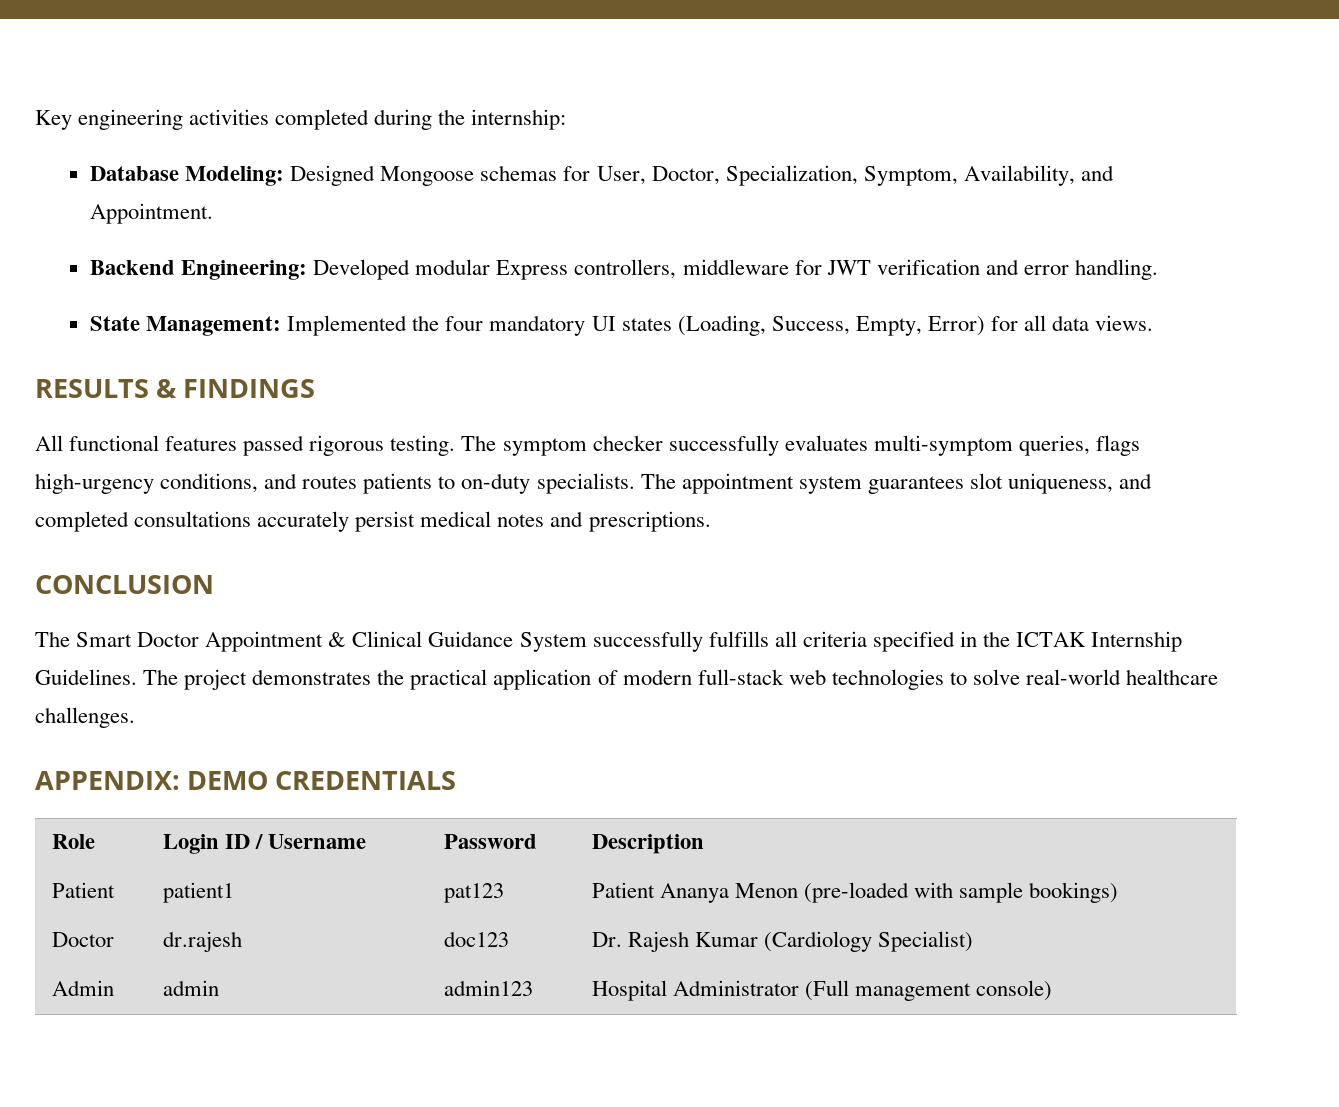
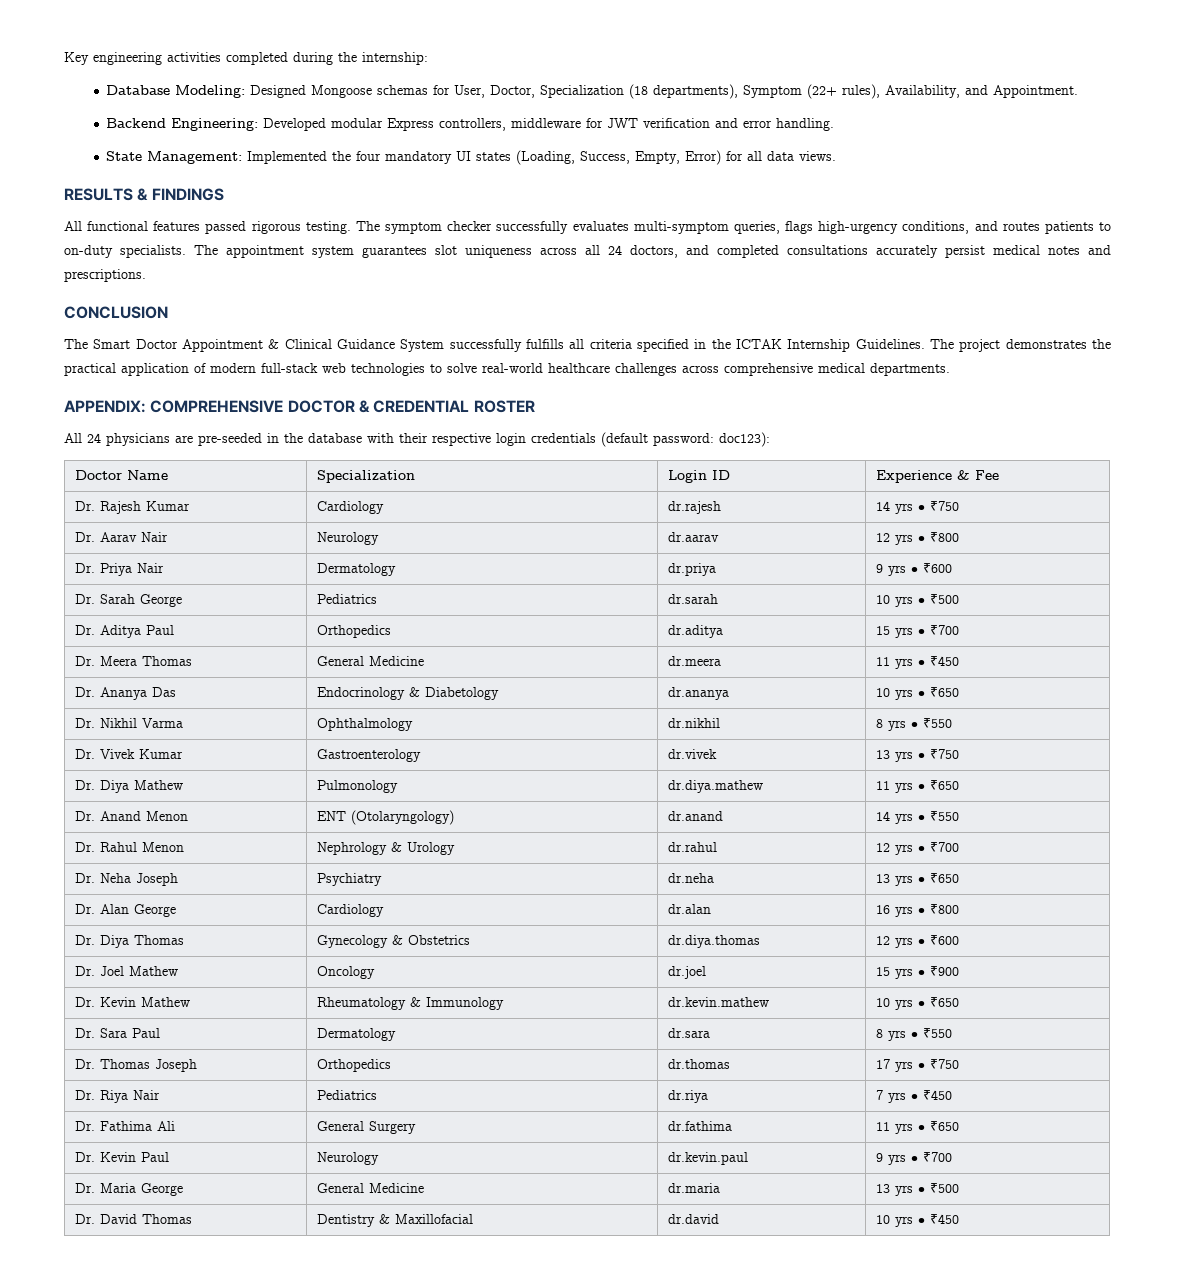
[725,165,958,186] Specialization, Symptom, -> [540,84,881,99] Specialization (18 departments), Symptom (22+ rules),
[1007,473,1113,494] uniqueness, -> [465,245,678,258] uniqueness across all 24 doctors,
[35,707,135,728] [35,771,457,790] [51,834,95,849] [162,834,366,854] [443,834,537,849] [591,834,704,854] [51,882,115,898] [162,882,234,903] [443,883,504,903] [591,882,1119,903] [51,932,114,947] [162,931,242,952] [443,931,509,947] [591,931,974,952] [51,980,114,996] [162,980,219,996] [443,980,533,996] [591,980,1053,1001] challenges. // APPENDIX: DEMO CREDENTIALS // Role | Login ID / Username | Password | Description // Patient | patient1 | pat123 | Patient Ananya Menon (pre-loaded with sample bookings) // Doctor | dr.rajesh | doc123 | Dr. Rajesh Kumar (Cardiology Specialist) // Admin | admin | admin123 | Hospital Administrator (Full management console) -> [615,363,950,376] [64,400,535,413] [64,432,770,447] [75,470,169,480] [317,470,416,483] [668,470,731,483] [876,470,1000,483] [75,501,191,514] [317,501,385,514] [668,501,722,514] [876,501,960,514] [75,532,169,542] [317,532,380,545] [668,532,720,542] [876,532,960,545] [75,563,165,576] [317,563,397,576] [668,563,717,576] [876,563,953,576] [75,594,183,607] [317,594,378,604] [668,594,719,604] [876,594,960,607] [75,625,175,638] [317,625,392,638] [668,625,724,638] [876,625,960,638] [75,656,193,666] [317,656,425,666] [668,656,722,666] [876,656,960,669] [75,687,177,700] [317,687,500,700] [668,687,730,700] [876,687,960,700] [75,718,184,728] [317,718,414,731] [668,718,721,728] [876,718,953,731] [75,749,184,759] [317,749,422,762] [668,749,718,759] [876,749,960,762] [75,780,184,793] [317,780,399,793] [668,780,764,793] [876,780,960,793] [75,811,189,821] [317,810,455,825] [668,811,724,821] [876,811,960,824] [75,842,185,852] [317,842,456,855] [668,842,718,852] [876,842,960,855] [75,873,179,886] [317,873,383,886] [668,873,715,883] [876,873,960,886] [75,904,177,917] [317,904,385,917] [668,904,712,914] [876,904,960,917] [75,935,185,948] [317,935,471,948] [668,935,761,948] [876,935,960,948] [75,966,179,976] [317,966,376,979] [668,966,707,979] [876,966,960,979] [75,997,191,1007] [317,997,505,1010] [668,997,770,1007] [876,997,960,1010] [75,1028,161,1038] [317,1028,397,1041] [668,1028,711,1038] [876,1028,953,1041] [75,1059,198,1072] [317,1059,392,1072] [668,1059,731,1069] [876,1059,960,1072] [75,1090,161,1103] [317,1090,378,1100] [668,1090,709,1103] [876,1090,953,1103] [75,1121,176,1131] [317,1121,417,1134] [668,1121,733,1131] [876,1121,960,1134] [75,1152,170,1162] [317,1152,380,1165] [668,1152,749,1165] [876,1152,953,1165] [75,1183,184,1196] [317,1183,425,1193] [668,1183,721,1193] [876,1183,960,1196] [75,1214,193,1224] [317,1214,474,1227] [668,1214,720,1224] [876,1214,960,1227] challenges across comprehensive medical departments. // APPENDIX: COMPREHENSIVE DOCTOR & CREDENTIAL ROSTER // All 24 physicians are pre-seeded in the database with their respective login credentials (default password: doc123): // Doctor Name | Specialization | Login ID | Experience & Fee // Dr. Rajesh Kumar | Cardiology | dr.rajesh | 14 yrs • ₹750 // Dr. Aarav Nair | Neurology | dr.aarav | 12 yrs • ₹800 // Dr. Priya Nair | Dermatology | dr.priya | 9 yrs • ₹600 // Dr. Sarah George | Pediatrics | dr.sarah | 10 yrs • ₹500 // Dr. Aditya Paul | Orthopedics | dr.aditya | 15 yrs • ₹700 // Dr. Meera Thomas | General Medicine | dr.meera | 11 yrs • ₹450 // Dr. Ananya Das | Endocrinology & Diabetology | dr.ananya | 10 yrs • ₹650 // Dr. Nikhil Varma | Ophthalmology | dr.nikhil | 8 yrs • ₹550 // Dr. Vivek Kumar | Gastroenterology | dr.vivek | 13 yrs • ₹750 // Dr. Diya Mathew | Pulmonology | dr.diya.mathew | 11 yrs • ₹650 // Dr. Anand Menon | ENT (Otolaryngology) | dr.anand | 14 yrs • ₹550 // Dr. Rahul Menon | Nephrology & Urology | dr.rahul | 12 yrs • ₹700 // Dr. Neha Joseph | Psychiatry | dr.neha | 13 yrs • ₹650 // Dr. Alan George | Cardiology | dr.alan | 16 yrs • ₹800 // Dr. Diya Thomas | Gynecology & Obstetrics | dr.diya.thomas | 12 yrs • ₹600 // Dr. Joel Mathew | Oncology | dr.joel | 15 yrs • ₹900 // Dr. Kevin Mathew | Rheumatology & Immunology | dr.kevin.mathew | 10 yrs • ₹650 // Dr. Sara Paul | Dermatology | dr.sara | 8 yrs • ₹550 // Dr. Thomas Joseph | Orthopedics | dr.thomas | 17 yrs • ₹750 // Dr. Riya Nair | Pediatrics | dr.riya | 7 yrs • ₹450 // Dr. Fathima Ali | General Surgery | dr.fathima | 11 yrs • ₹650 // Dr. Kevin Paul | Neurology | dr.kevin.paul | 9 yrs • ₹700 // Dr. Maria George | General Medicine | dr.maria | 13 yrs • ₹500 // Dr. David Thomas | Dentistry & Maxillofacial | dr.david | 10 yrs • ₹450

